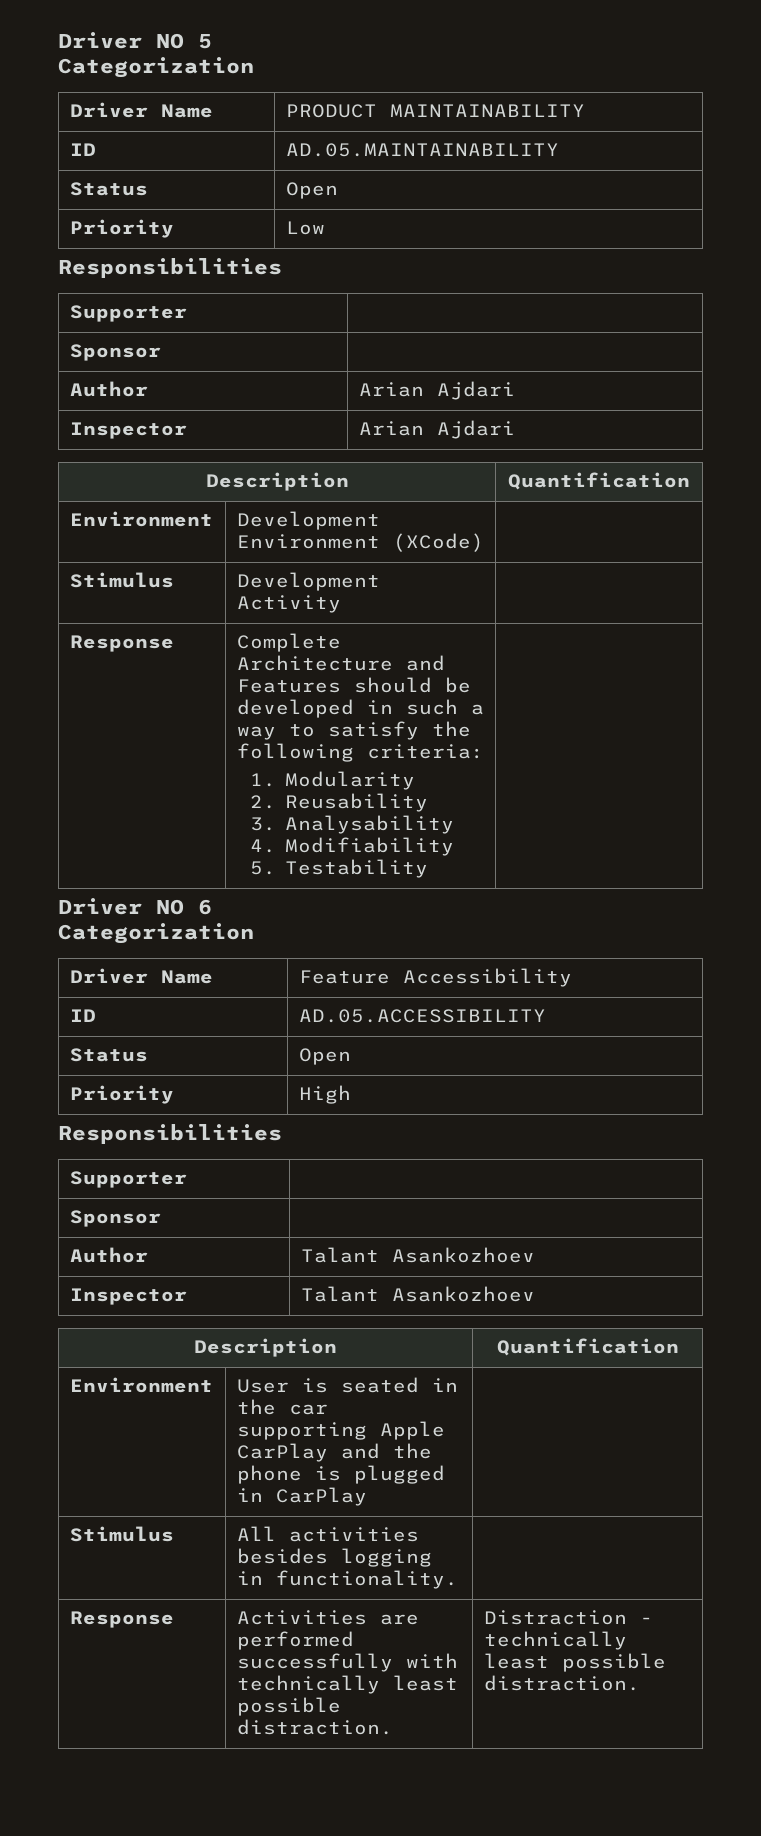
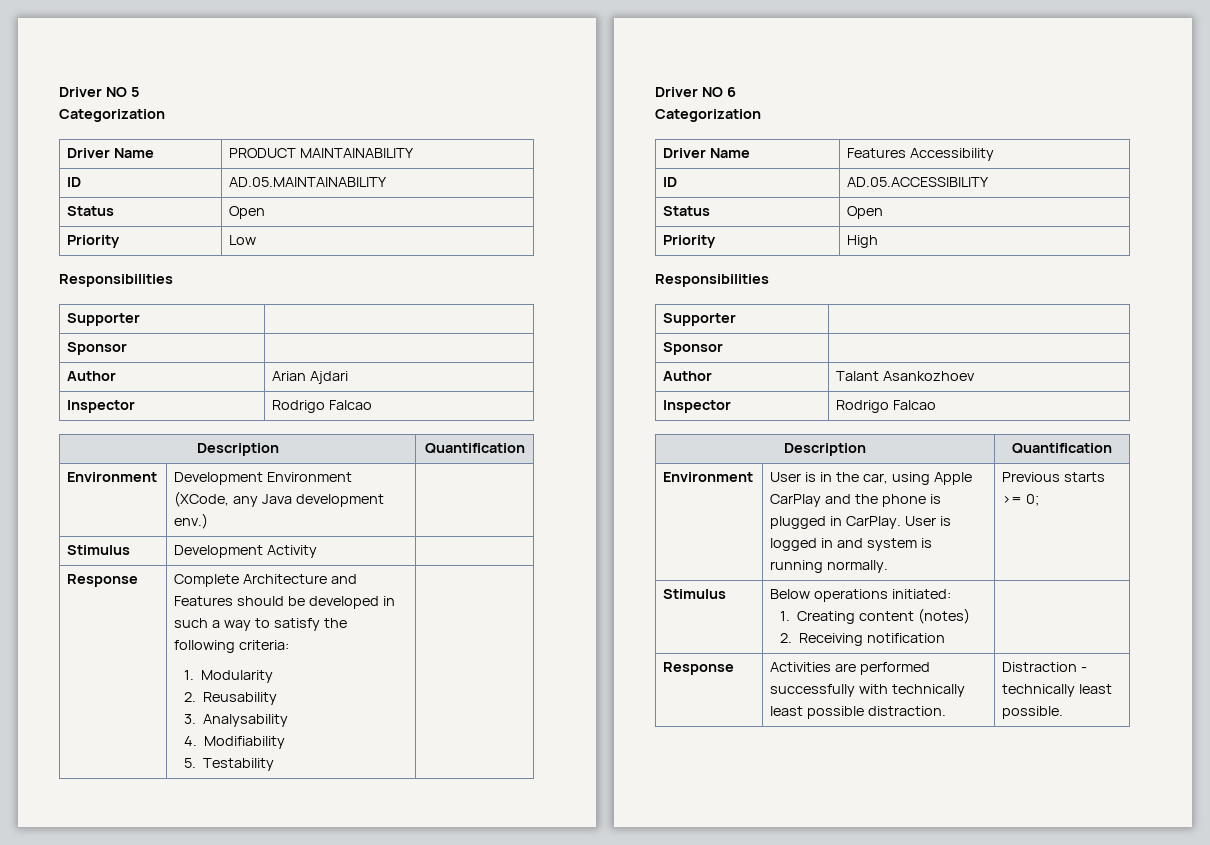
[358,420,515,439] Arian Ajdari -> [272,400,372,413] Rodrigo Falcao
[392,533,484,552] (XCode) -> [174,491,384,507] [174,513,209,529] (XCode, any Java development env.)
[298,970,390,984] Feature -> [847,148,907,158] Features
[300,1286,535,1302] Talant Asankozhoev -> [836,400,936,413] Rodrigo Falcao
[340,1377,419,1393] seated -> (816, 477) none
[288,1404,328,1415] [236,1422,367,1440] car supporting -> [862,472,930,485] car, using
[275,1487,367,1506] [69,1526,174,1542] [236,1526,419,1542] [236,1548,432,1567] [236,1570,458,1589] CarPlay | // Stimulus | All activities besides logging in functionality. -> [845,516,951,529] [770,538,932,551] [770,560,888,573] [1002,472,1105,482] [1002,494,1039,506] [663,589,727,599] [770,589,951,602] [779,608,971,624] [779,633,946,646] CarPlay. User is logged in and system is running normally. | Previous starts >= 0; // Stimulus | Below operations initiated: // 1. Creating content (notes) // 2. Receiving notification
[561,1653,666,1672] [483,1675,640,1691] possible distraction. -> [1002,706,1064,719] possible.

